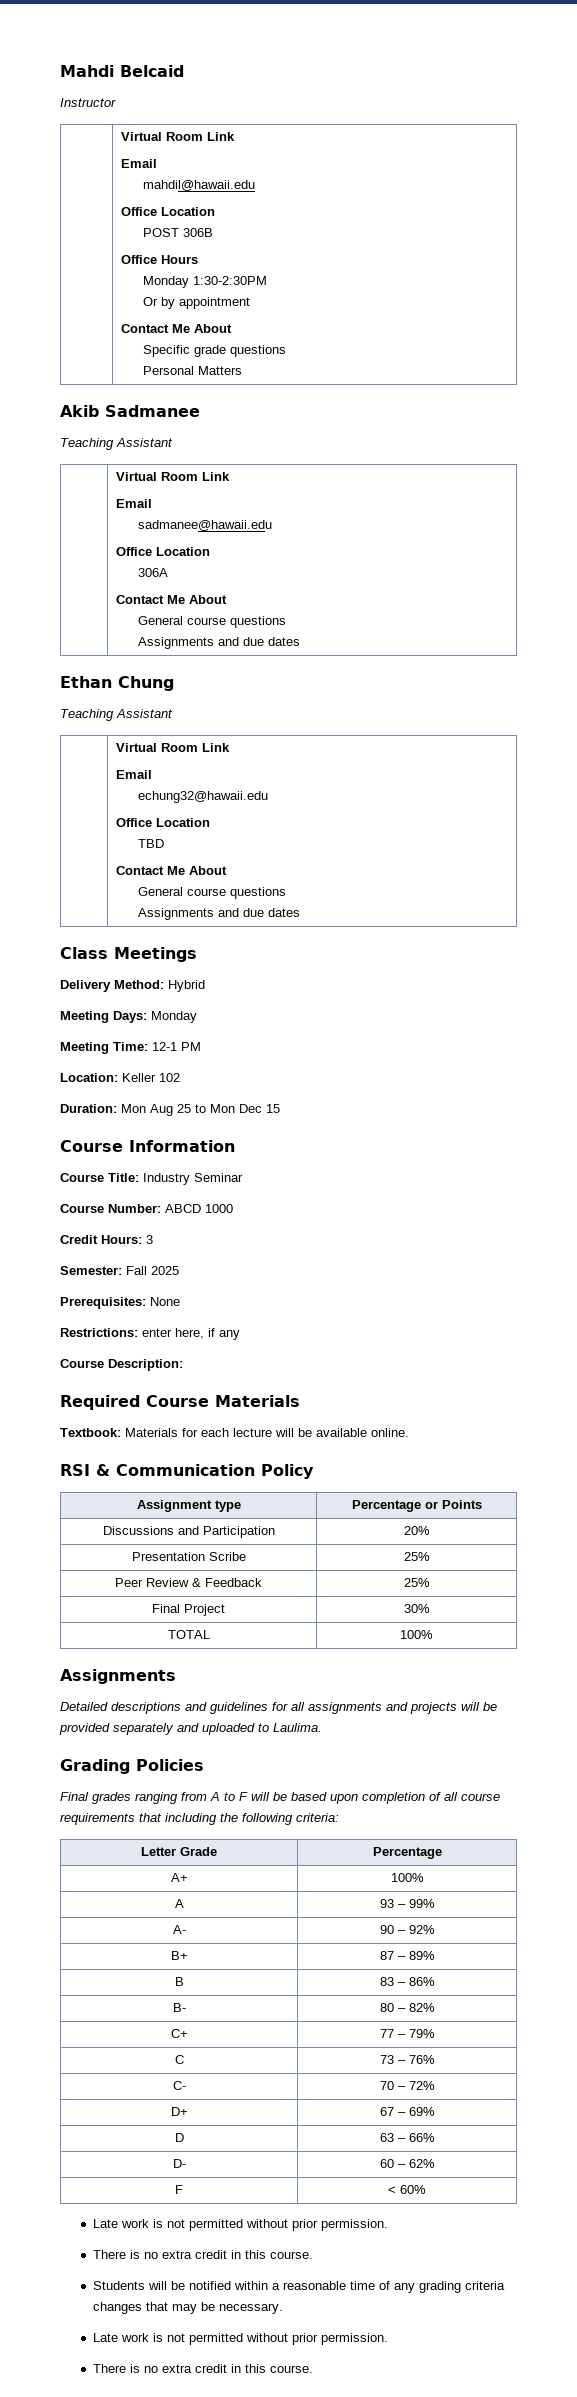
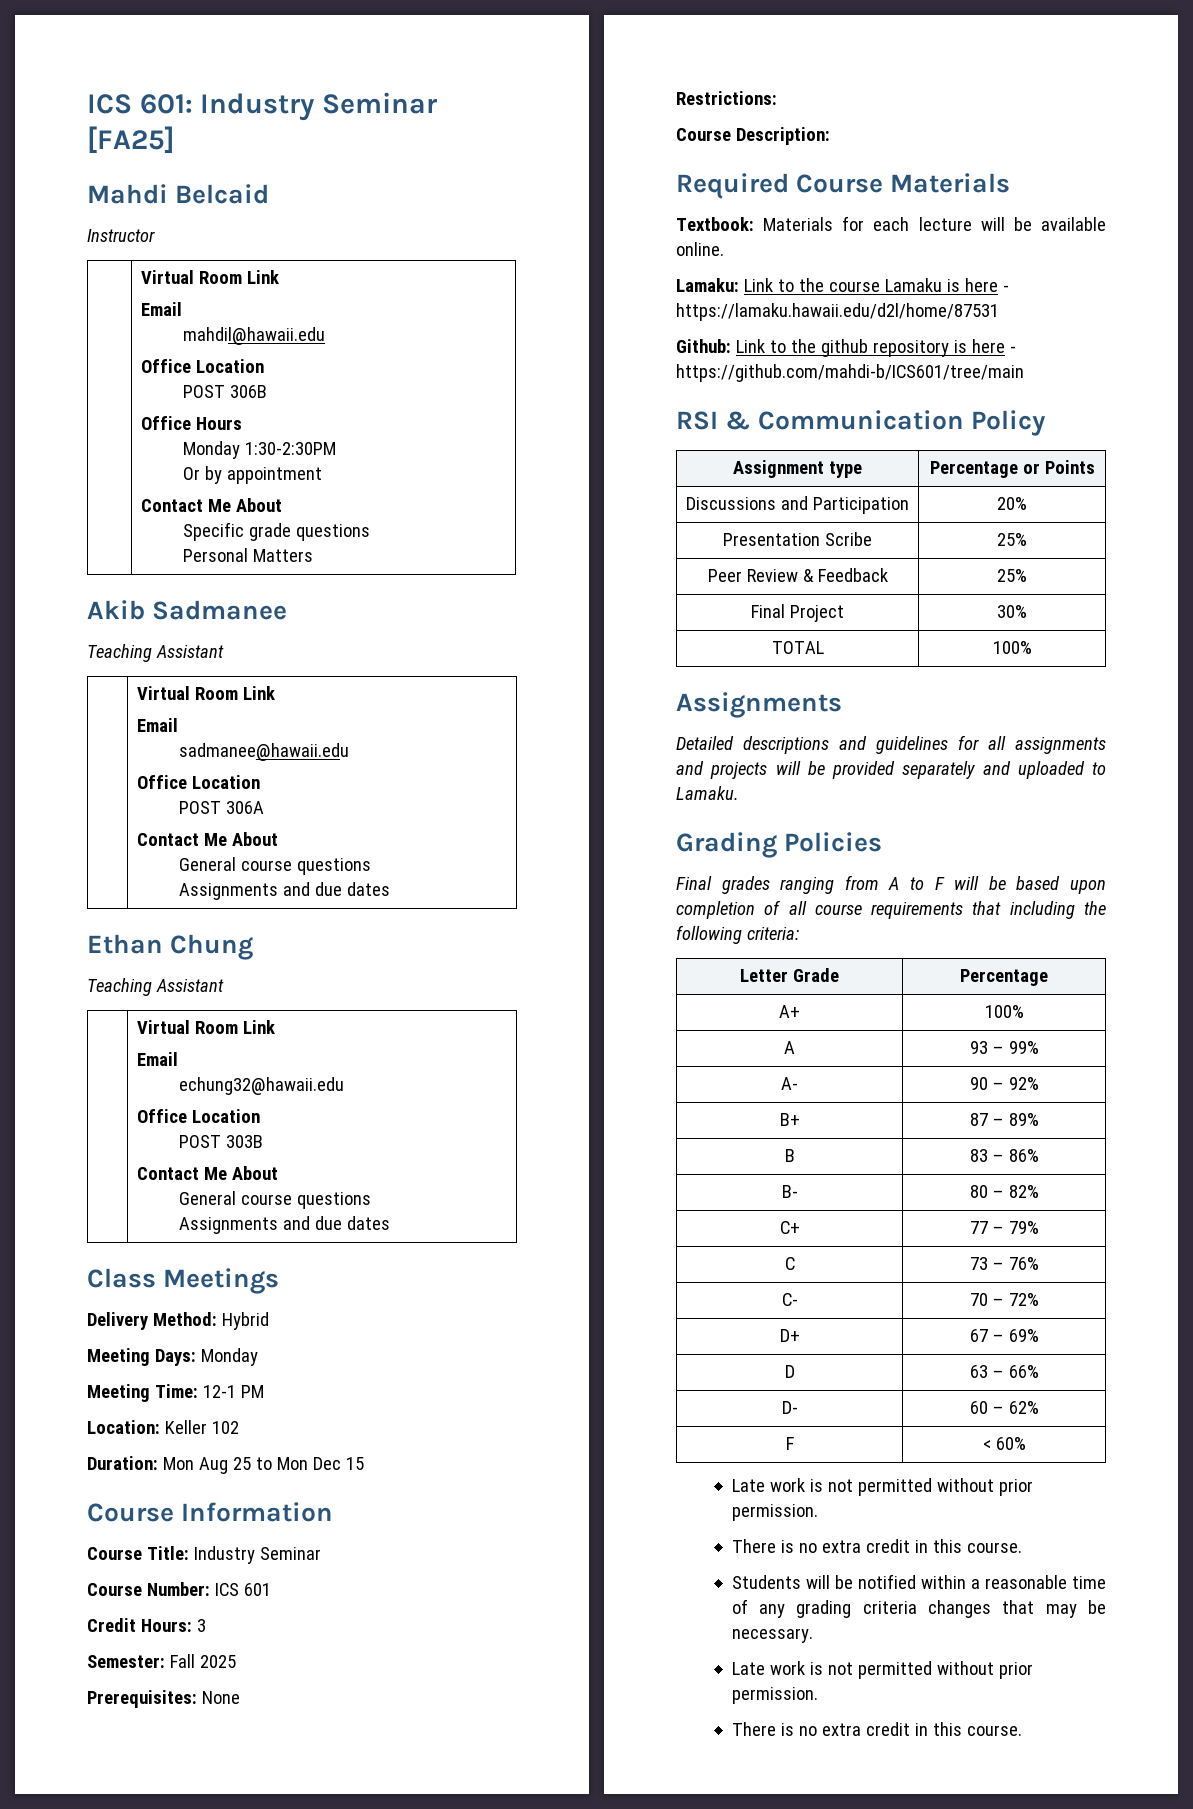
(60, 71) none -> [87,92,438,121] [87,126,175,154] ICS 601: Industry Seminar [FA25] //
(210, 551) none -> [179,801,222,814] POST
[137,839,164,848] TBD -> [179,1135,264,1148] POST 303B
[165,1204,233,1213] ABCD 1000 -> [214,1583,271,1596] ICS 601
[142,1328,240,1340] enter here, if any -> (777, 98) none
(409, 1432) none -> [676,278,1009,292] [676,303,999,321] [676,339,1016,357] [676,364,1024,382] // Lamaku: Link to the course Lamaku is here - https://lamaku.hawaii.edu/d2l/home/87531 // Github: Link to the github repository is here - https://github.com/mahdi-b/ICS601/tree/main
[273,1723,322,1732] Laulima. -> [676,786,739,800] Lamaku.

